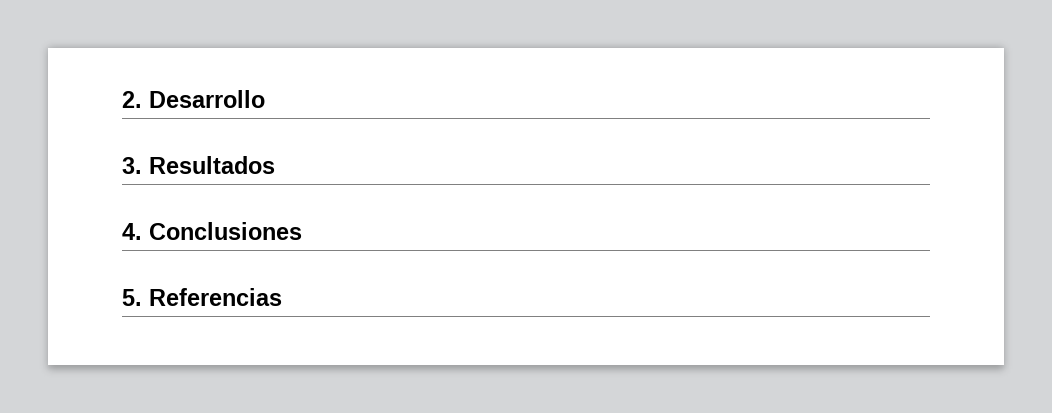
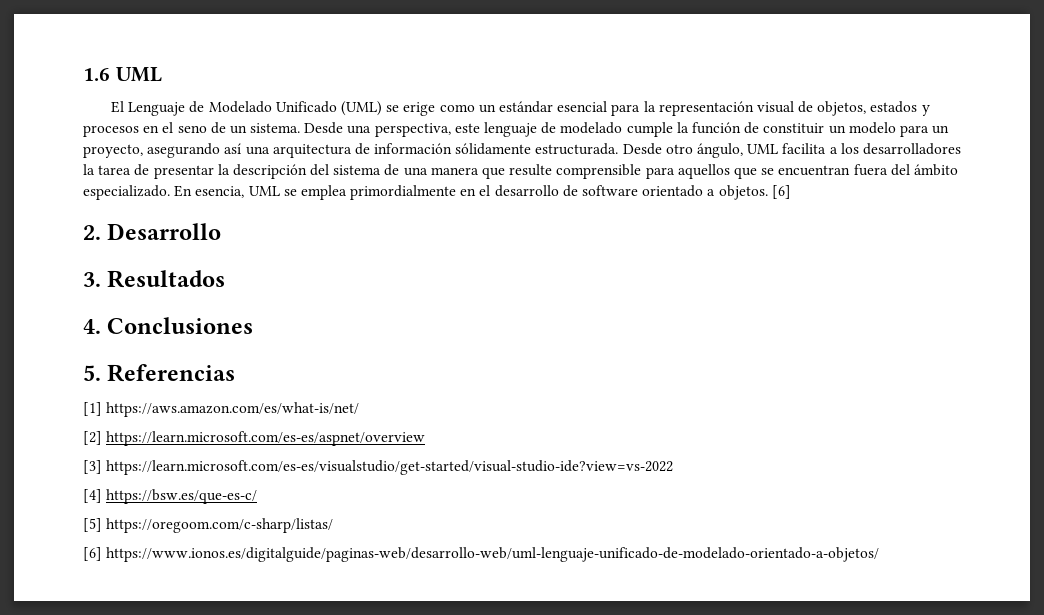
(122, 99) none -> [83,67,162,82] [111,101,930,116] [83,122,950,137] [83,143,961,158] [83,164,958,179] [83,185,791,200] 1.6 UML // El Lenguaje de Modelado Unificado (UML) se erige como un estándar esencial para la representación visual de objetos, estados y procesos en el seno de un sistema. Desde una perspectiva, este lenguaje de modelado cumple la función de constituir un modelo para un proyecto, asegurando así una arquitectura de información sólidamente estructurada. Desde otro ángulo, UML facilita a los desarrolladores la tarea de presentar la descripción del sistema de una manera que resulte comprensible para aquellos que se encuentran fuera del ámbito especializado. En esencia, UML se emplea primordialmente en el desarrollo de software orientado a objetos. [6] //
(282, 297) none -> [83,402,360,417] [83,431,426,446] [83,460,674,475] [83,489,258,504] [83,518,334,533] [83,547,880,562] // [1] https://aws.amazon.com/es/what-is/net/ // [2] https://learn.microsoft.com/es-es/aspnet/overview // [3] https://learn.microsoft.com/es-es/visualstudio/get-started/visual-studio-ide?view=vs-2022 // [4] https://bsw.es/que-es-c/ // [5] https://oregoom.com/c-sharp/listas/ // [6] https://www.ionos.es/digitalguide/paginas-web/desarrollo-web/uml-lenguaje-unificado-de-modelado-orientado-a-objetos/

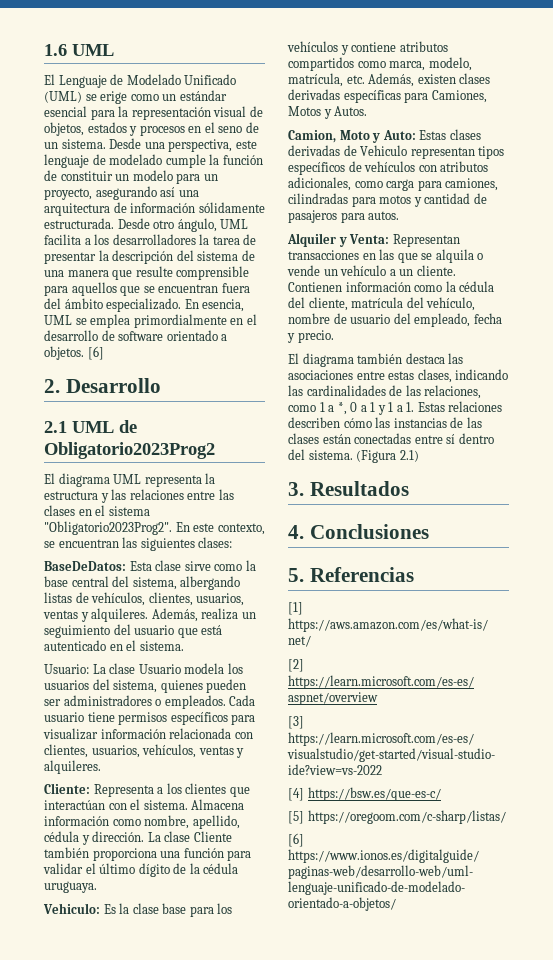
(222, 231) none -> [44,420,137,433] [44,442,215,459] [44,473,216,487] [44,489,234,503] [44,505,150,516] [44,521,265,535] [44,537,233,551] [44,560,256,571] [44,576,241,590] [44,592,245,606] [43,608,256,622] [44,624,223,638] [44,640,184,651] [44,663,243,674] [44,679,247,693] [44,695,256,709] [44,712,256,725] [43,728,253,740] [44,744,245,758] [44,760,101,774] [44,783,250,797] [44,799,245,810] [44,815,240,829] [44,831,232,845] [44,847,252,861] [43,863,239,877] [44,881,97,893] [43,903,233,917] [287,41,448,55] [288,57,472,71] [288,73,491,87] [288,89,487,103] [288,106,368,119] [288,129,481,143] [288,145,505,159] [288,161,489,175] [288,177,499,191] [288,193,487,207] [288,210,400,223] [287,233,460,247] [288,249,484,263] [287,265,456,276] [288,281,495,292] [288,297,476,311] [288,313,502,327] [287,330,334,343] [288,353,464,367] [288,369,509,383] [288,385,482,399] [288,401,503,415] [288,417,482,428] [288,433,494,444] [288,449,419,463] // 2.1 UML de Obligatorio2023Prog2 // El diagrama UML representa la estructura y las relaciones entre las clases en el sistema "Obligatorio2023Prog2". En este contexto, se encuentran las siguientes clases: // BaseDeDatos: Esta clase sirve como la base central del sistema, albergando listas de vehículos, clientes, usuarios, ventas y alquileres. Además, realiza un seguimiento del usuario que está autenticado en el sistema. // Usuario: La clase Usuario modela los usuarios del sistema, quienes pueden ser administradores o empleados. Cada usuario tiene permisos específicos para visualizar información relacionada con clientes, usuarios, vehículos, ventas y alquileres. // Cliente: Representa a los clientes que interactúan con el sistema. Almacena información como nombre, apellido, cédula y dirección. La clase Cliente también proporciona una función para validar el último dígito de la cédula uruguaya. // Vehiculo: Es la clase base para los vehículos y contiene atributos compartidos como marca, modelo, matrícula, etc. Además, existen clases derivadas específicas para Camiones, Motos y Autos. // Camion, Moto y Auto: Estas clases derivadas de Vehiculo representan tipos específicos de vehículos con atributos adicionales, como carga para camiones, cilindradas para motos y cantidad de pasajeros para autos. // Alquiler y Venta: Representan transacciones en las que se alquila o vende un vehículo a un cliente. Contienen información como la cédula del cliente, matrícula del vehículo, nombre de usuario del empleado, fecha y precio. // El diagrama también destaca las asociaciones entre estas clases, indicando las cardinalidades de las relaciones, como 1 a *, 0 a 1 y 1 a 1. Estas relaciones describen cómo las instancias de las clases están conectadas entre sí dentro del sistema. (Figura 2.1)

